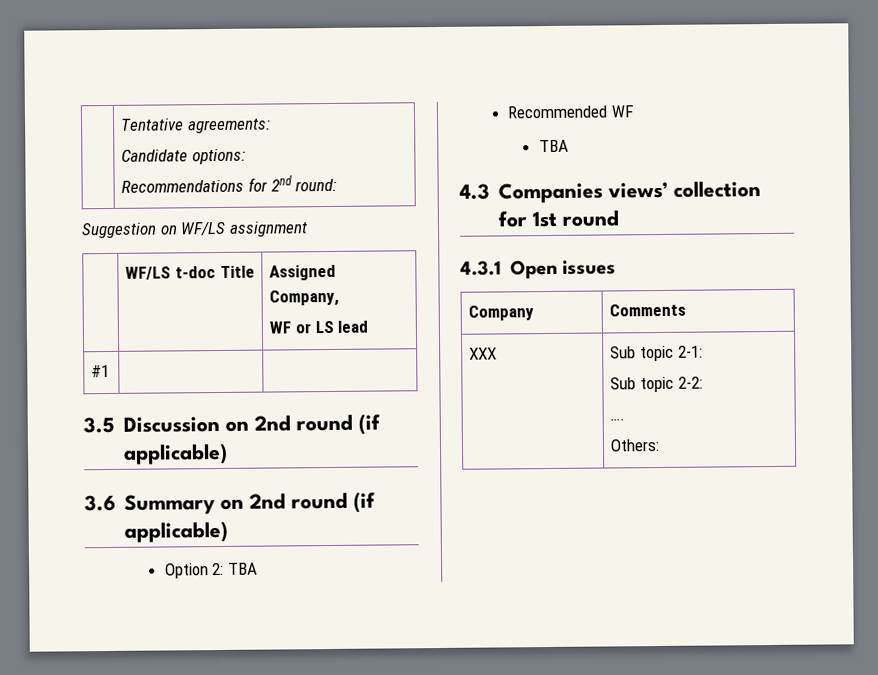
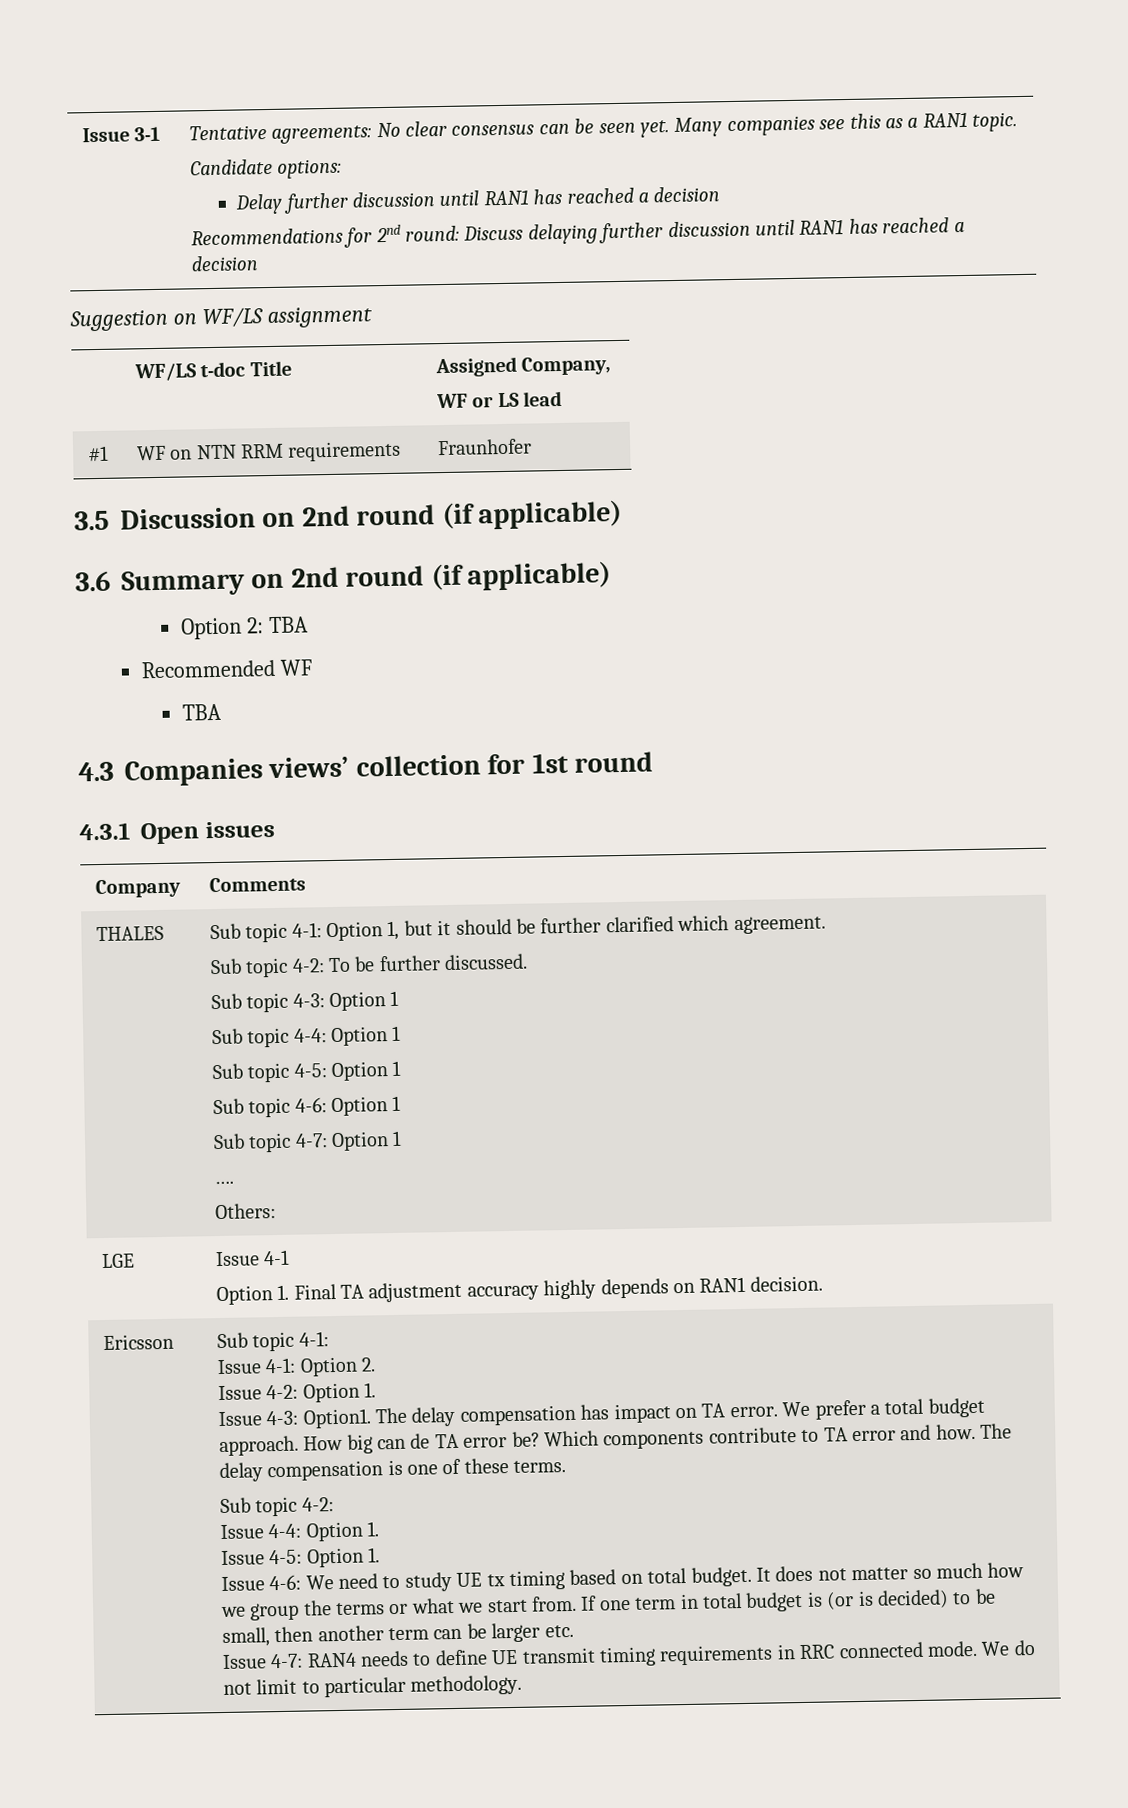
(121, 124) none -> [81,126,161,143] Issue 3-1
[121,148,246,165] [121,175,338,193] // Candidate options: // Recommendations for 2nd round: -> [376,111,1019,138] [189,158,343,179] [235,186,721,215] [190,217,965,248] [190,255,259,272] No clear consensus can be seen yet. Many companies see this as a RAN1 topic. // Candidate options: // Delay further discussion until RAN1 has reached a decision // Recommendations for 2nd round: Discuss delaying further discussion until RAN1 has reached a decision
(111, 371) | -> [136,440,402,462] [436,438,532,456] WF on NTN RRM requirements | Fraunhofer
[469,347,498,360] [610,345,703,362] [610,376,703,393] [610,418,626,421] [610,438,661,452] XXX | Sub topic 2-1: // Sub topic 2-2: // …. // Others: -> [95,925,164,942] [209,915,826,943] [209,953,529,978] [210,990,400,1013] [211,1025,402,1048] [211,1060,402,1083] [212,1095,402,1118] [212,1130,403,1153] [213,1180,234,1185] [214,1203,276,1220] [100,1253,135,1269] [214,1249,291,1267] [215,1275,823,1306] [102,1333,174,1351] [216,1331,329,1352] [216,1356,377,1377] [217,1382,377,1403] [217,1397,985,1429] [218,1423,1013,1457] [218,1458,567,1483] [219,1496,334,1517] [219,1521,380,1542] [220,1547,381,1568] [220,1562,1025,1592] [220,1588,996,1621] [221,1622,574,1648] [221,1639,1036,1670] [222,1674,523,1698] THALES | Sub topic 4-1: Option 1, but it should be further clarified which agreement. // Sub topic 4-2: To be further discussed. // Sub topic 4-3: Option 1 // Sub topic 4-4: Option 1 // Sub topic 4-5: Option 1 // Sub topic 4-6: Option 1 // Sub topic 4-7: Option 1 // …. // Others: // LGE | Issue 4-1 // Option 1. Final TA adjustment accuracy highly depends on RAN1 decision. // Ericsson | Sub topic 4-1: // Issue 4-1: Option 2. // Issue 4-2: Option 1. // Issue 4-3: Option1. The delay compensation has impact on TA error. We prefer a total budget approach. How big can de TA error be? Which components contribute to TA error and how. The delay compensation is one of these terms. // Sub topic 4-2: // Issue 4-4: Option 1. // Issue 4-5: Option 1. // Issue 4-6: We need to study UE tx timing based on total budget. It does not matter so much how we group the terms or what we start from. If one term in total budget is (or is decided) to be small, then another term can be larger etc. // Issue 4-7: RAN4 needs to define UE transmit timing requirements in RRC connected mode. We do not limit to particular methodology.

